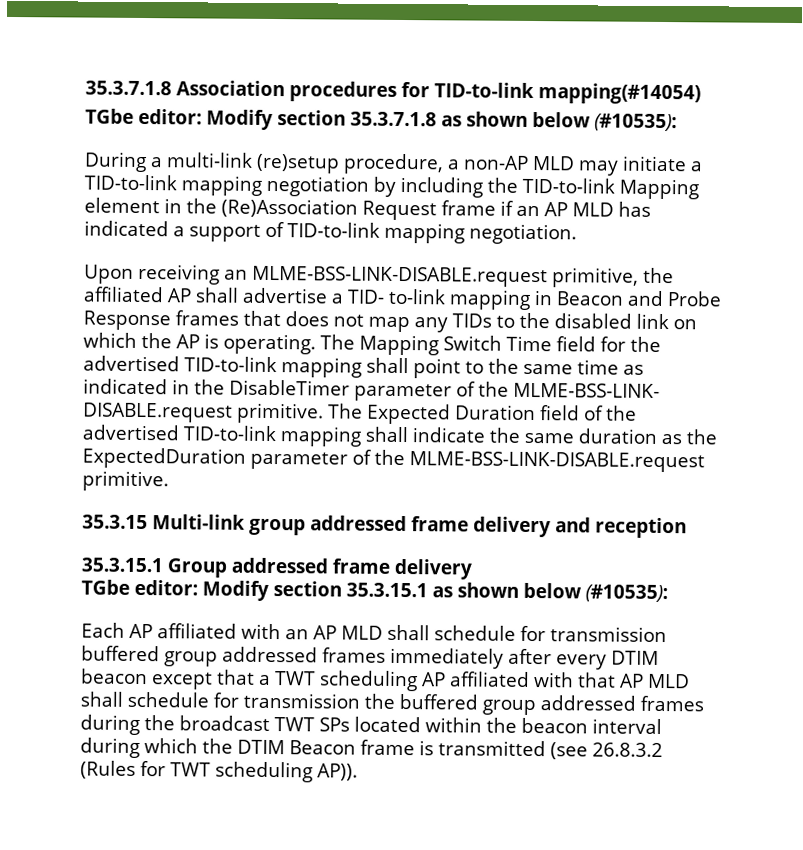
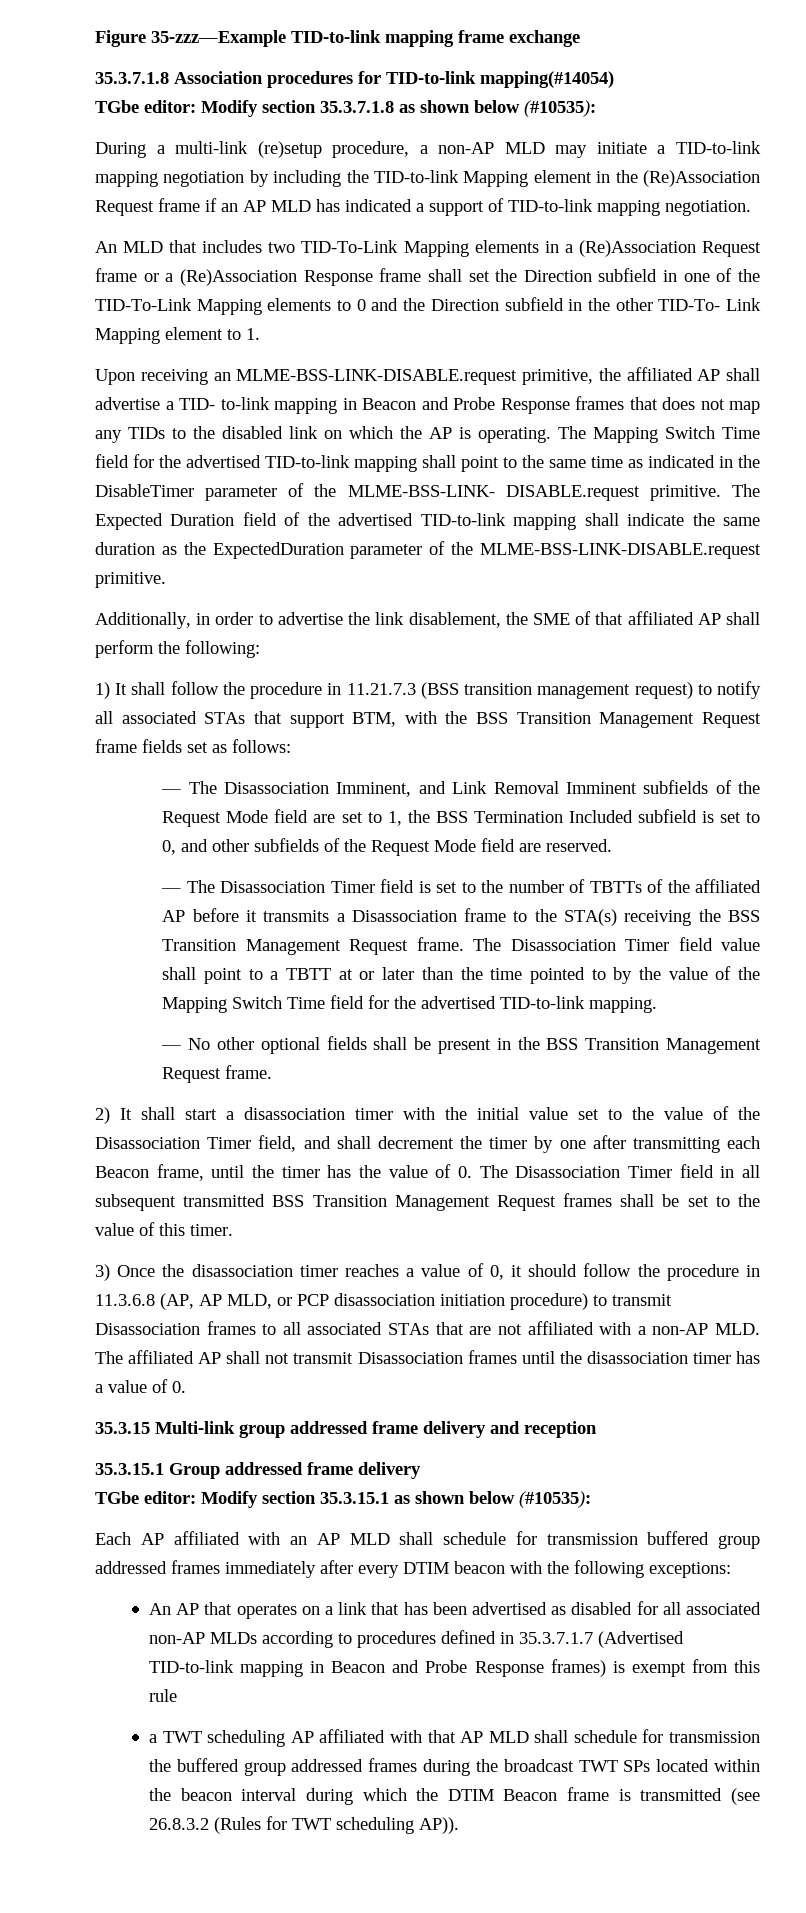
(85, 88) none -> [95,30,580,47] Figure 35-zzz—Example TID-to-link mapping frame exchange //
(577, 234) none -> [95,240,761,257] [95,268,760,286] [95,297,761,315] [95,327,260,344] // An MLD that includes two TID-To-Link Mapping elements in a (Re)Association Request frame or a (Re)Association Response frame shall set the Direction subfield in one of the TID-To-Link Mapping elements to 0 and the Direction subfield in the other TID-To- Link Mapping element to 1.
(169, 481) none -> [95,611,760,629] [95,640,260,658] [95,681,762,699] [95,711,761,728] [95,739,291,753] [161,780,761,797] [162,809,761,827] [162,838,613,856] [161,879,761,893] [162,908,761,926] [162,937,760,955] [162,966,760,984] [162,995,658,1013] [161,1036,761,1054] [162,1065,273,1083] [95,1106,760,1124] [95,1135,760,1153] [95,1164,760,1181] [95,1193,760,1211] [95,1222,233,1236] [95,1263,760,1281] [95,1293,672,1310] [95,1321,761,1335] [95,1350,760,1364] [95,1379,186,1393] // Additionally, in order to advertise the link disablement, the SME of that affiliated AP shall perform the following: // 1) It shall follow the procedure in 11.21.7.3 (BSS transition management request) to notify all associated STAs that support BTM, with the BSS Transition Management Request frame fields set as follows: // — The Disassociation Imminent, and Link Removal Imminent subfields of the Request Mode field are set to 1, the BSS Termination Included subfield is set to 0, and other subfields of the Request Mode field are reserved. // — The Disassociation Timer field is set to the number of TBTTs of the affiliated AP before it transmits a Disassociation frame to the STA(s) receiving the BSS Transition Management Request frame. The Disassociation Timer field value shall point to a TBTT at or later than the time pointed to by the value of the Mapping Switch Time field for the advertised TID-to-link mapping. // — No other optional fields shall be present in the BSS Transition Management Request frame. // 2) It shall start a disassociation timer with the initial value set to the value of the Disassociation Timer field, and shall decrement the timer by one after transmitting each Beacon frame, until the timer has the value of 0. The Disassociation Timer field in all subsequent transmitted BSS Transition Management Request frames shall be set to the value of this timer. // 3) Once the disassociation timer reaches a value of 0, it should follow the procedure in 11.3.6.8 (AP, AP MLD, or PCP disassociation initiation procedure) to transmit Disassociation frames to all associated STAs that are not affiliated with a non-AP MLD. The affiliated AP shall not transmit Disassociation frames until the disassociation timer has a value of 0.
[151,669,255,690] except that -> [510,1560,731,1578] [149,1601,762,1619] [149,1630,685,1648] [149,1659,760,1677] [149,1689,178,1702] with the following exceptions: // An AP that operates on a link that has been advertised as disabled for all associated non-AP MLDs according to procedures defined in 35.3.7.1.7 (Advertised TID-to-link mapping in Beacon and Probe Response frames) is exempt from this rule //

